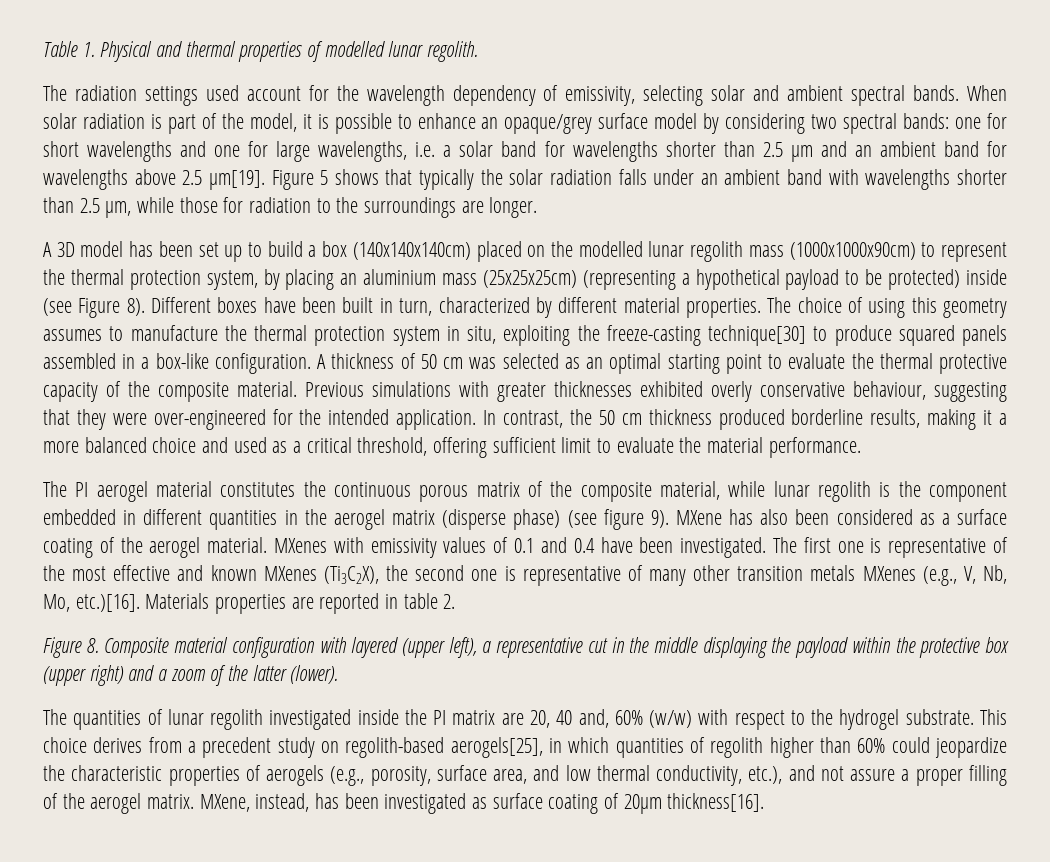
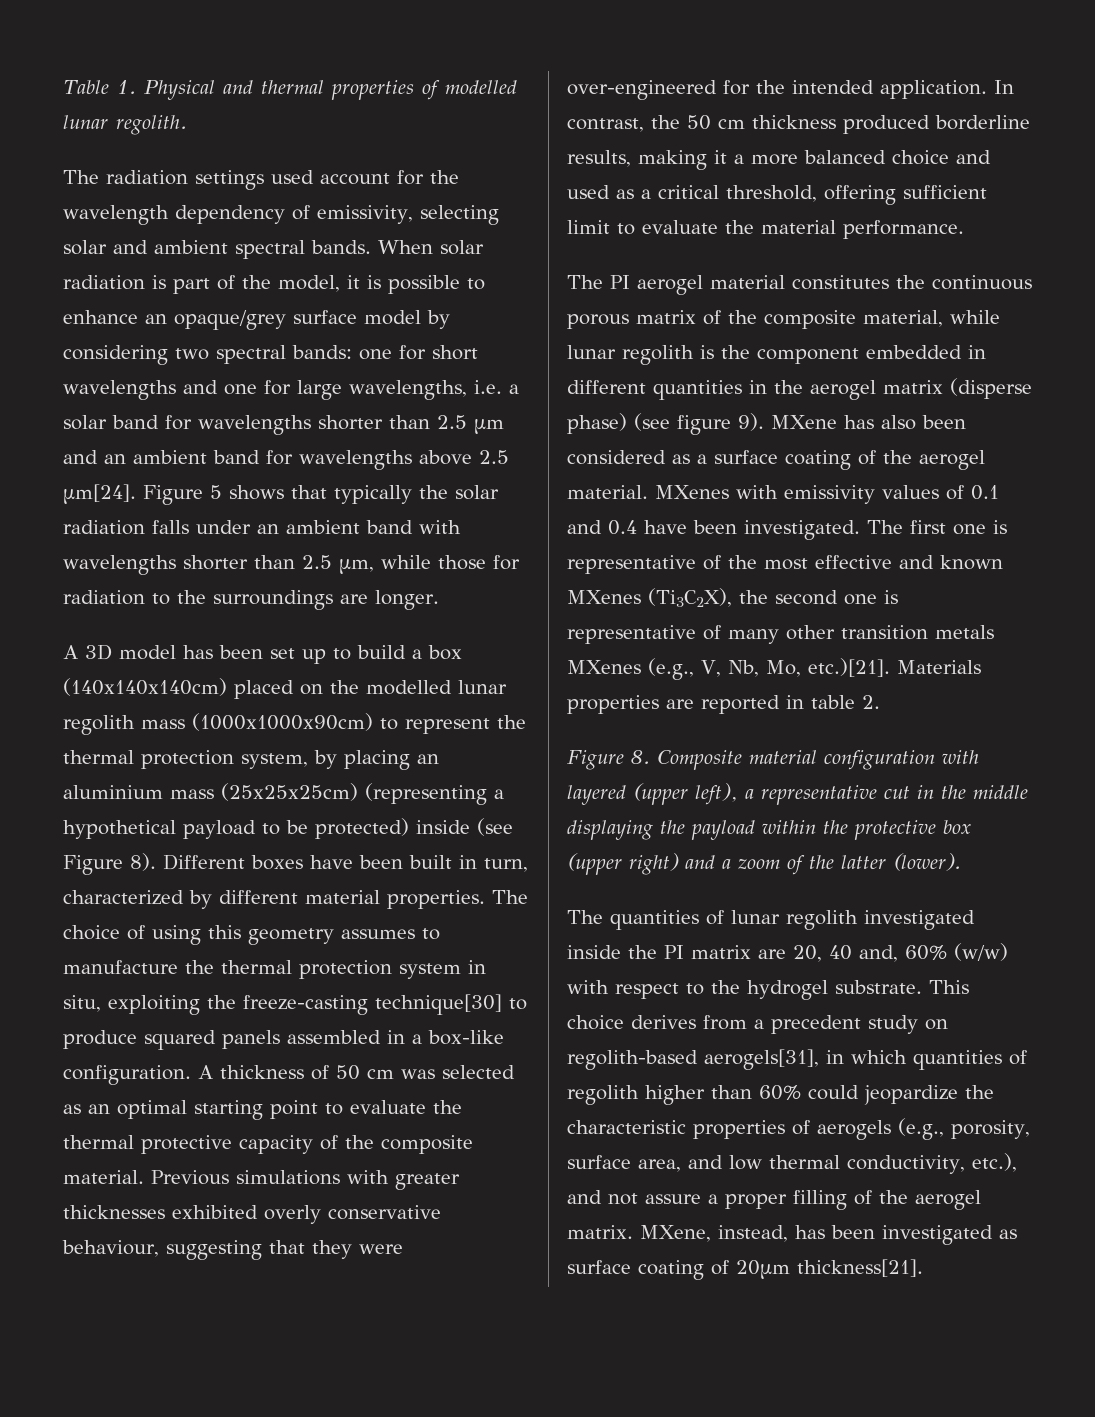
[208,170,265,190] µm[19]. -> [63,484,136,504] µm[24].
[75,594,140,612] etc.)[16]. -> [807,658,890,677] etc.)[21].
[450,737,543,758] aerogels[25], -> [704,1049,819,1070] aerogels[31],
[667,793,765,812] thickness[16]. -> [797,1259,923,1277] thickness[21].

